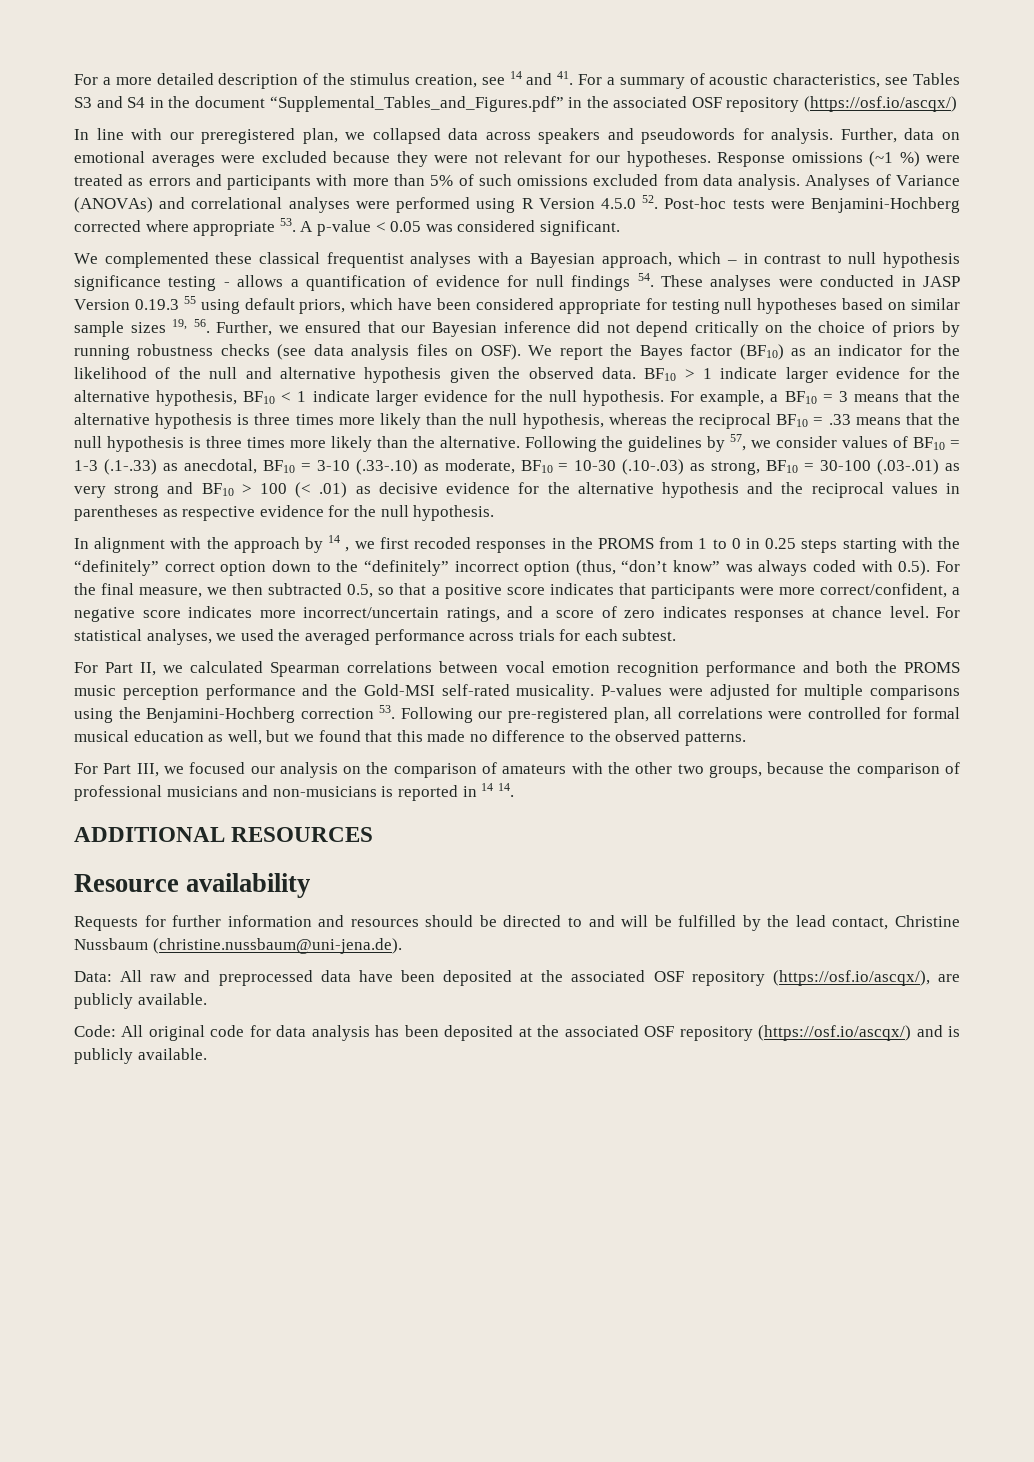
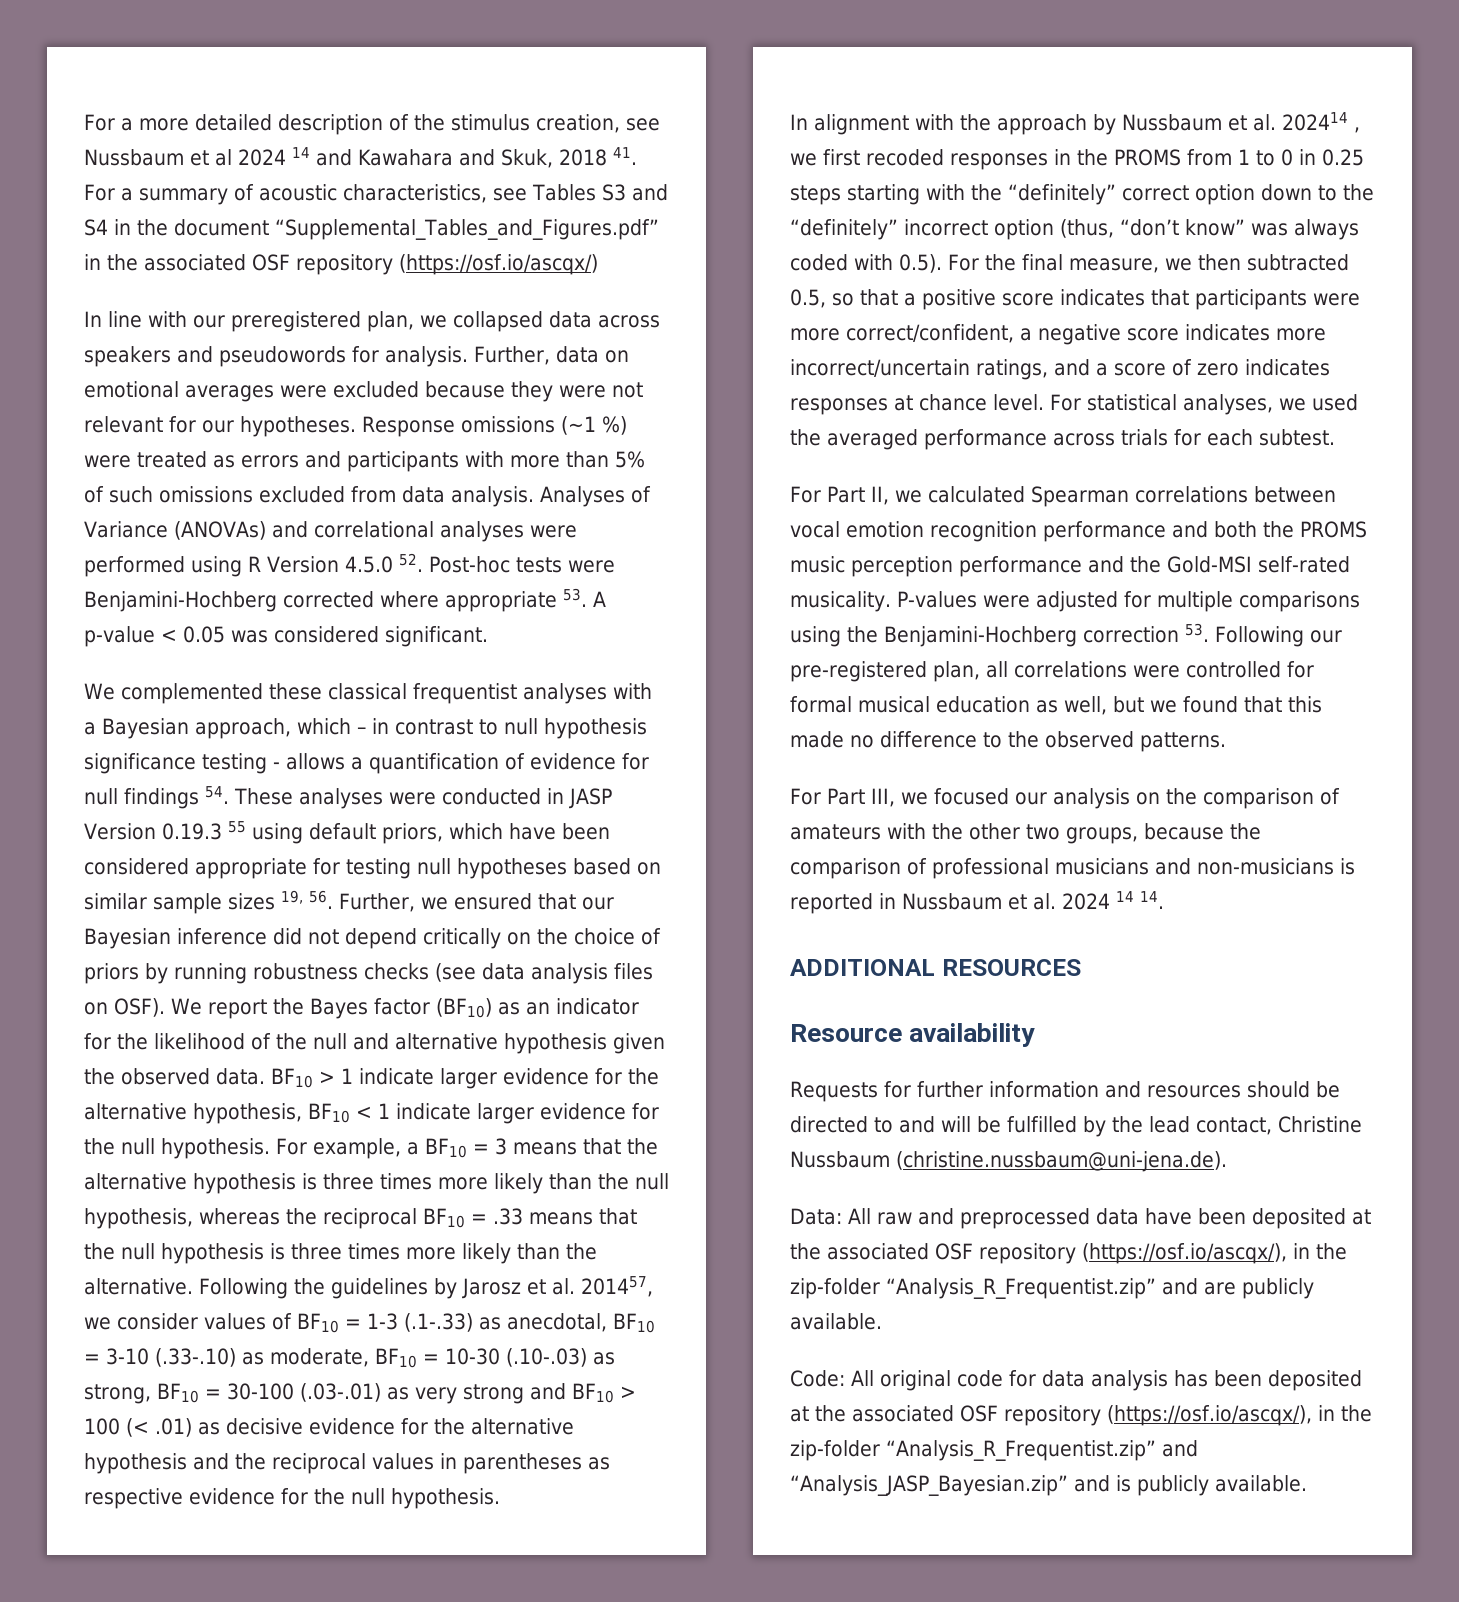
[509,71,553,85] 14 and -> [84,147,607,168] Nussbaum et al 2024 14 and Kawahara and Skuk, 2018
[730,434,747,451] 57, -> [461,1276,653,1299] Jarosz et al. 201457,
[328,535,341,543] 14 -> [1122,112,1348,131] Nussbaum et al. 202414
(477, 791) none -> [902,893,1110,910] Nussbaum et al. 2024
(930, 978) none -> [1292,1243,1347,1260] [790,1278,1198,1299] in the zip-folder “Analysis_R_Frequentist.zip” and
[758,1025,912,1041] (https://osf.io/ascqx/) -> [1107,1405,1372,1426] [790,1440,1198,1461] [790,1475,1068,1496] (https://osf.io/ascqx/), in the zip-folder “Analysis_R_Frequentist.zip” and “Analysis_JASP_Bayesian.zip”

